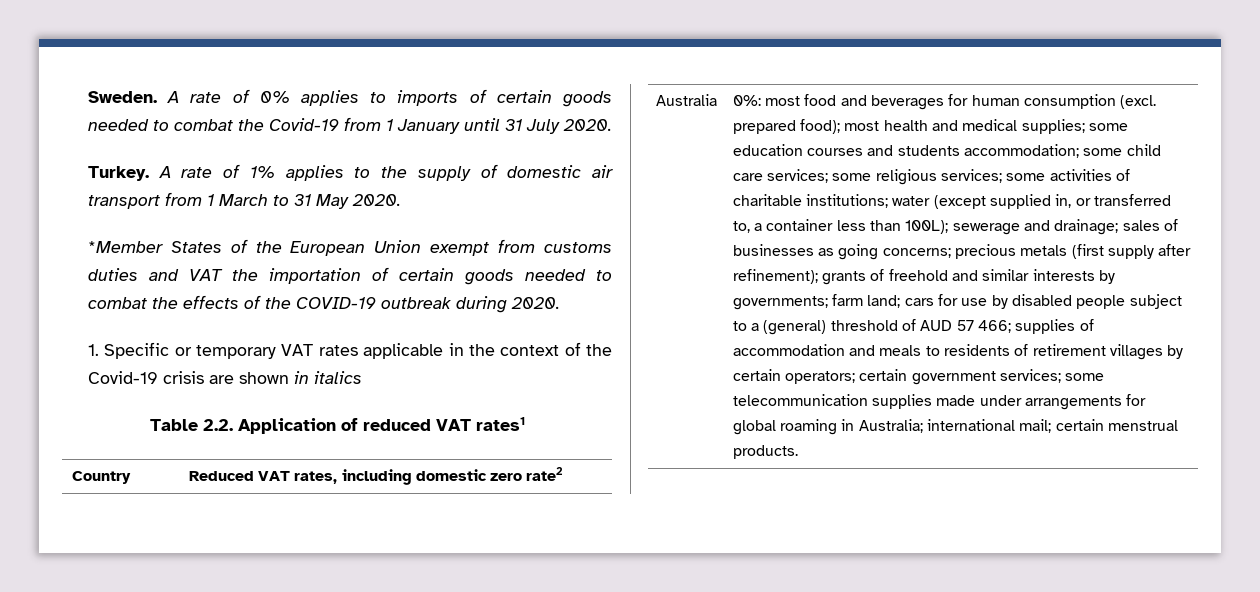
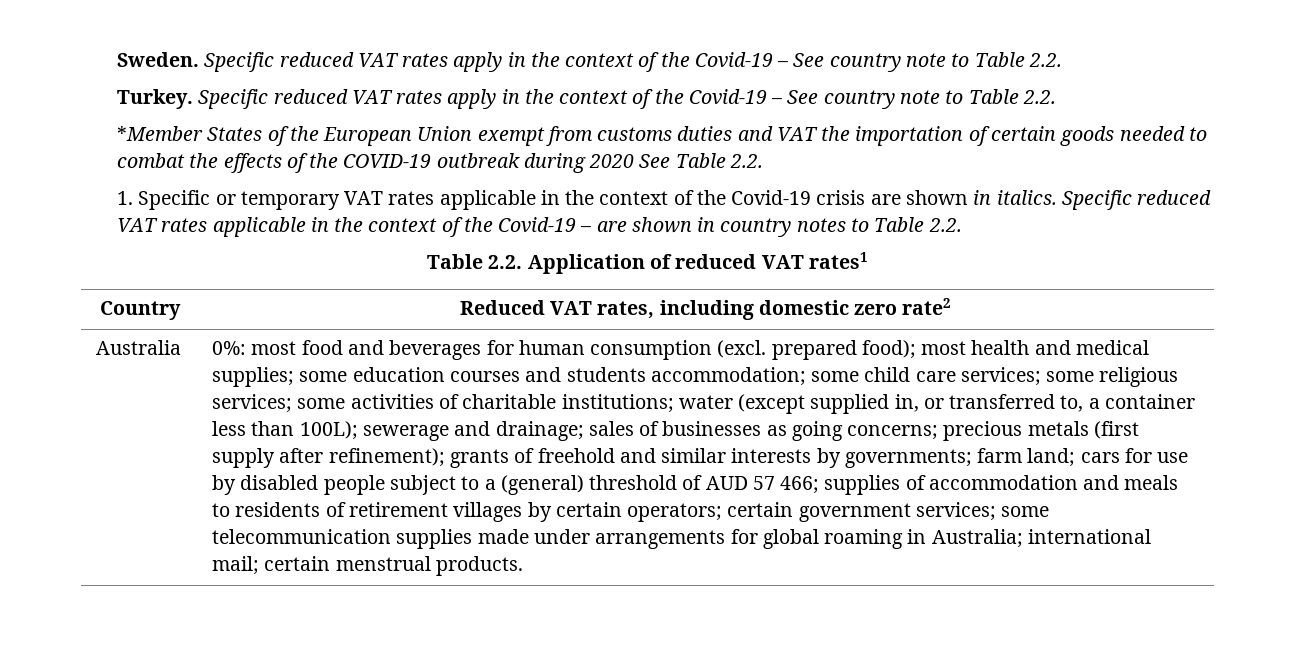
[167,89,612,107] [87,117,612,134] [87,164,613,181] [87,192,401,209] A rate of 0% applies to imports of certain goods needed to combat the Covid-19 from 1 January until 31 July 2020. // Turkey. A rate of 1% applies to the supply of domestic air transport from 1 March to 31 May 2020. -> [204,52,1062,72] [117,89,1056,109] Specific reduced VAT rates apply in the context of the Covid-19 – See country note to Table 2.2. // Turkey. Specific reduced VAT rates apply in the context of the Covid-19 – See country note to Table 2.2.
[510,297,560,309] 2020. -> [589,153,763,168] 2020 See Table 2.2.
[313,371,362,384] italics -> [996,190,1212,210] [117,217,962,237] italics. Specific reduced VAT rates applicable in the context of the Covid-19 – are shown in country notes to Table 2.2.

